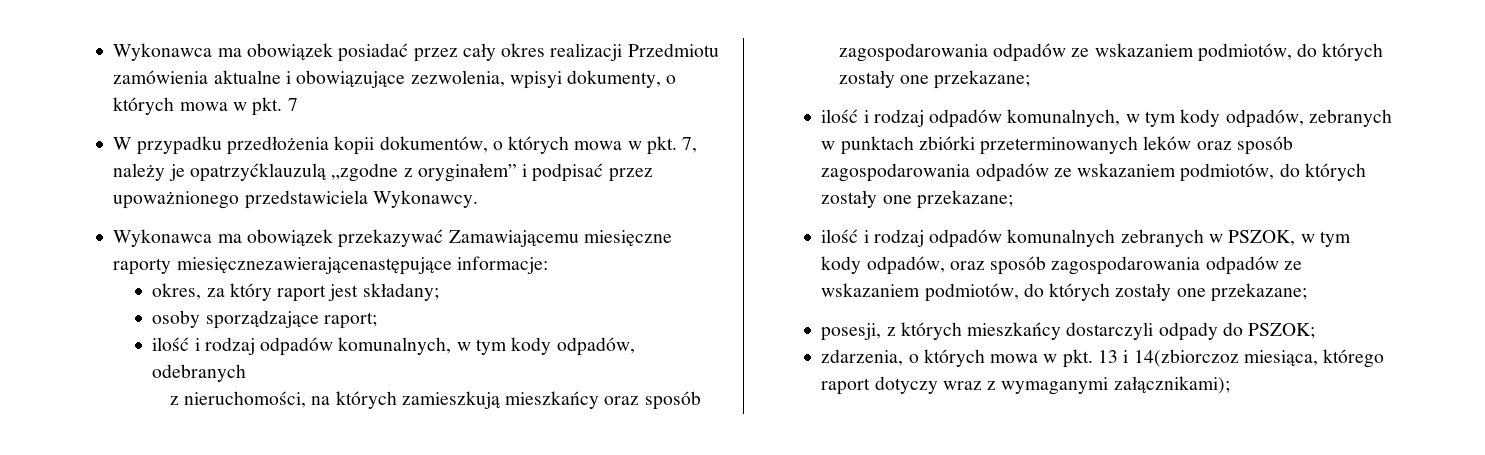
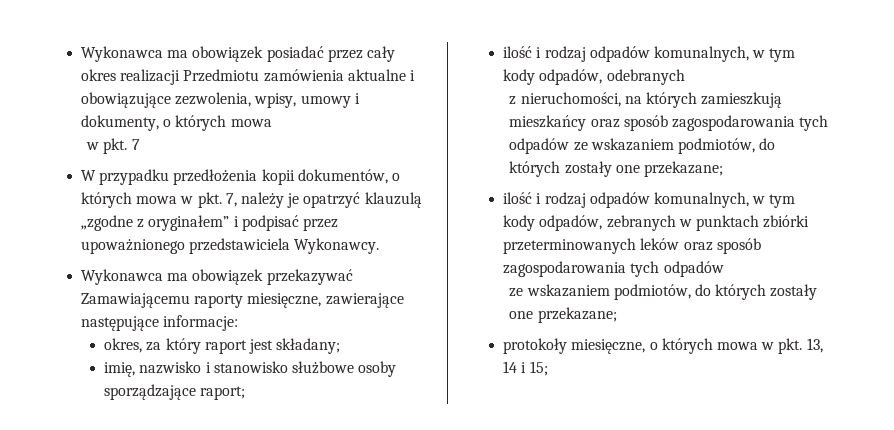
[509,71,562,89] wpisyi -> [254,93,360,108] wpisy, umowy i
(228, 106) none -> (272, 123) //
[189,163,327,182] opatrzyćklauzulą -> [303,192,422,208] opatrzyć klauzulą
[583,230,672,247] [113,257,452,275] miesięczne raporty miesięcznezawierającenastępujące -> [194,293,404,308] [81,316,160,331] raporty miesięczne, zawierające następujące
(439, 292) none -> [104,361,354,377] imię, nazwisko i stanowisko służbowe
(988, 52) none -> [799,115,829,131] tych
[975,163,1366,182] [821,190,1013,209] [821,229,1351,248] [821,256,1302,275] [821,283,1307,302] [821,322,1316,341] [821,349,1385,368] [821,376,1230,395] odpadów ze wskazaniem podmiotów, do których zostały one przekazane; // ilość i rodzaj odpadów komunalnych zebranych w PSZOK, w tym kody odpadów, oraz sposób zagospodarowania odpadów ze wskazaniem podmiotów, do których zostały one przekazane; // posesji, z których mieszkańcy dostarczyli odpady do PSZOK; // zdarzenia, o których mowa w pkt. 13 i 14(zbiorczoz miesiąca, którego raport dotyczy wraz z wymaganymi załącznikami); -> [630,261,724,277] [509,284,818,300] [509,307,617,323] [503,338,823,354] [503,361,548,376] tych odpadów // ze wskazaniem podmiotów, do których zostały one przekazane; // protokoły miesięczne, o których mowa w pkt. 13, 14 i 15;

